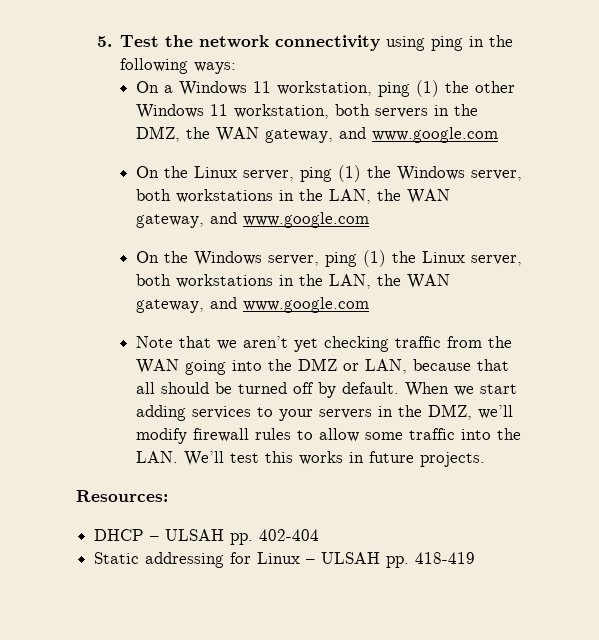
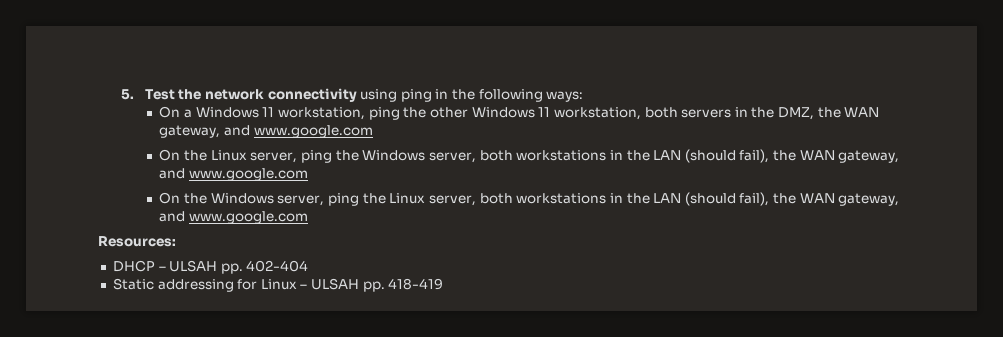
[415,80,439,97] (1) -> (400, 113) none
[337,165,361,182] (1) -> (333, 156) none
[328,189,371,204] LAN, -> [653,149,770,163] LAN (should fail),
[362,250,386,267] (1) -> (360, 199) none
[328,274,450,289] [135,297,369,313] [135,336,512,352] [135,358,509,375] [135,382,517,398] [135,404,513,421] [135,428,521,444] [135,451,485,467] LAN, the WAN gateway, and www.google.com // Note that we aren’t yet checking traffic from the WAN going into the DMZ or LAN, because that all should be turned off by default. When we start adding services to your servers in the DMZ, we’ll modify firewall rules to allow some traffic into the LAN. We’ll test this works in future projects. -> [653,192,900,206] [159,211,309,224] LAN (should fail), the WAN gateway, and www.google.com

